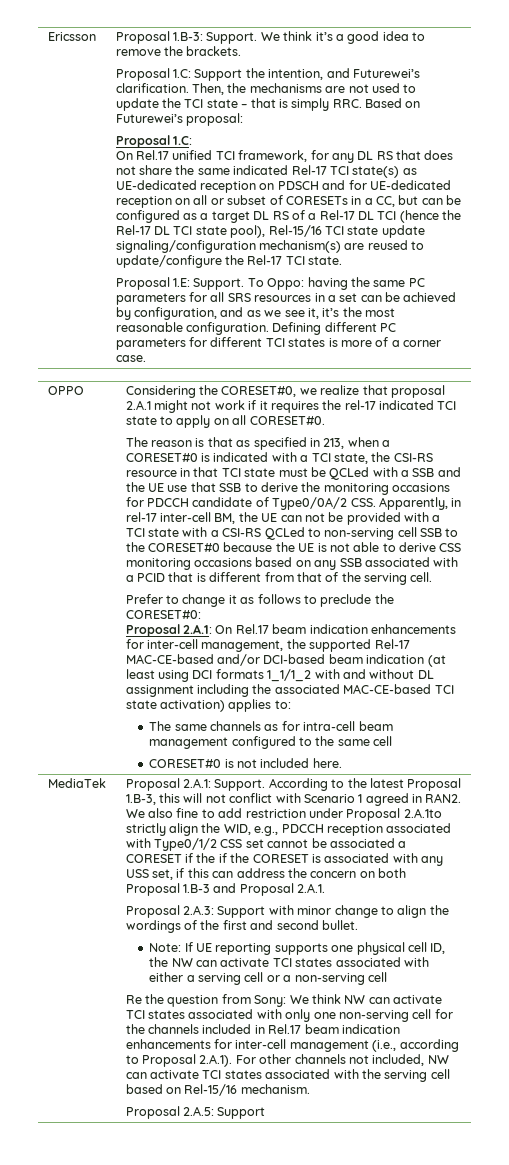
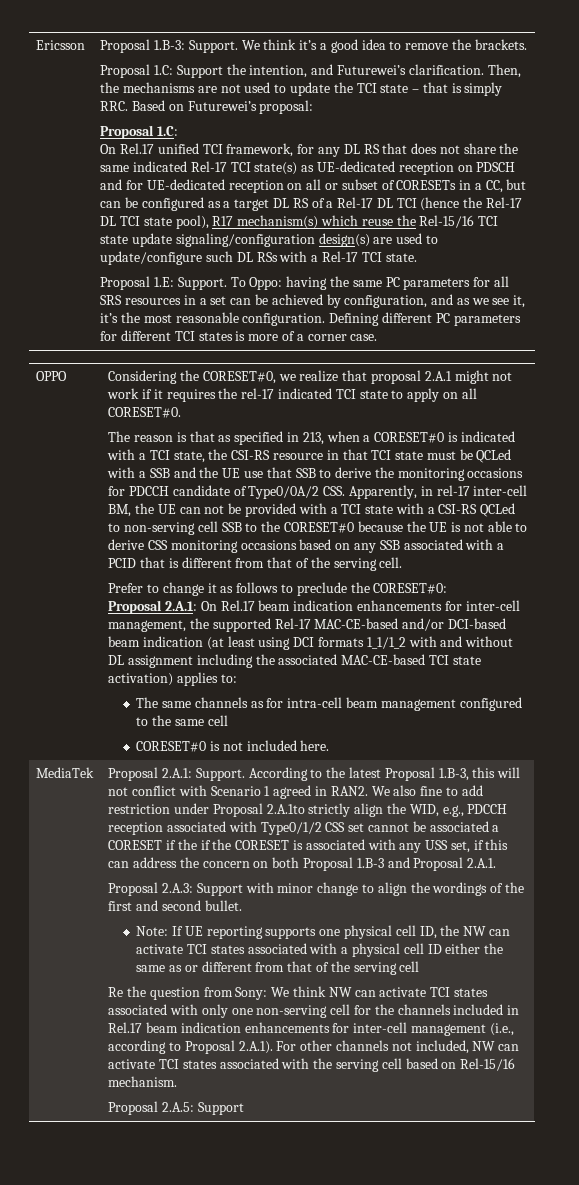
(266, 231) none -> [212,215,416,229] R17 mechanism(s) which reuse the
[258,240,425,253] [115,255,244,268] mechanism(s) are reused to update/configure the -> [318,233,438,247] [100,251,319,265] design(s) are used to update/configure such DL RSs with a
[149,972,365,985] either a serving cell or a non-serving -> [341,943,504,957] [136,961,397,975] a physical cell ID either the same as or different from that of the serving

